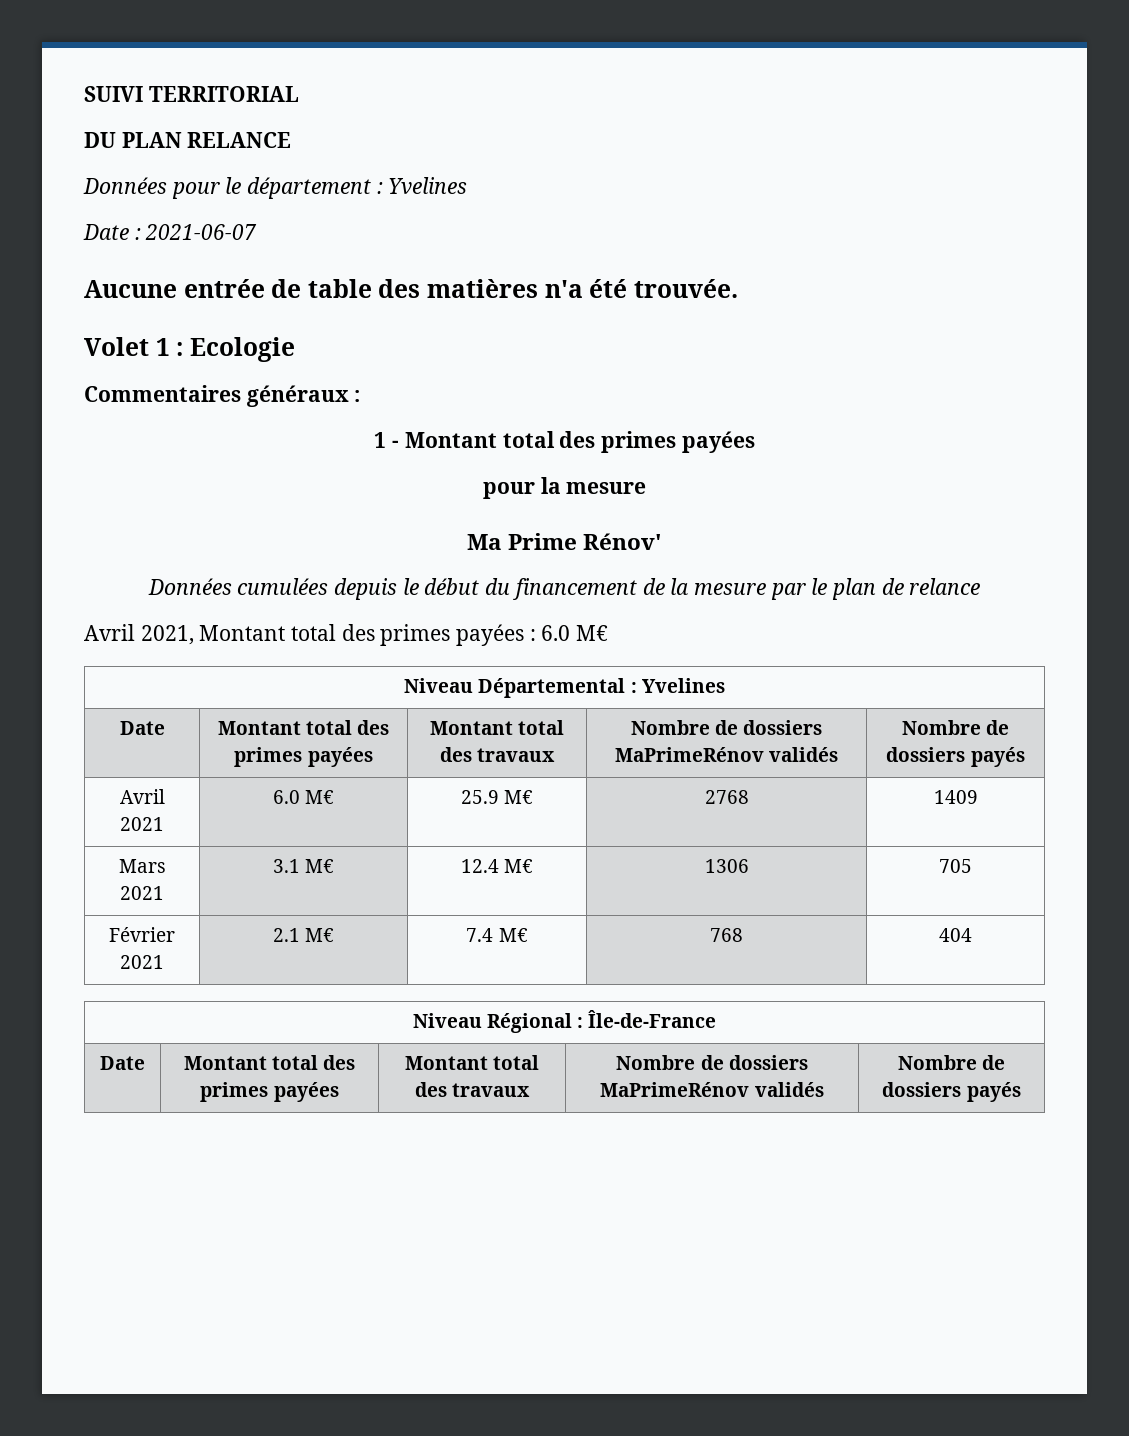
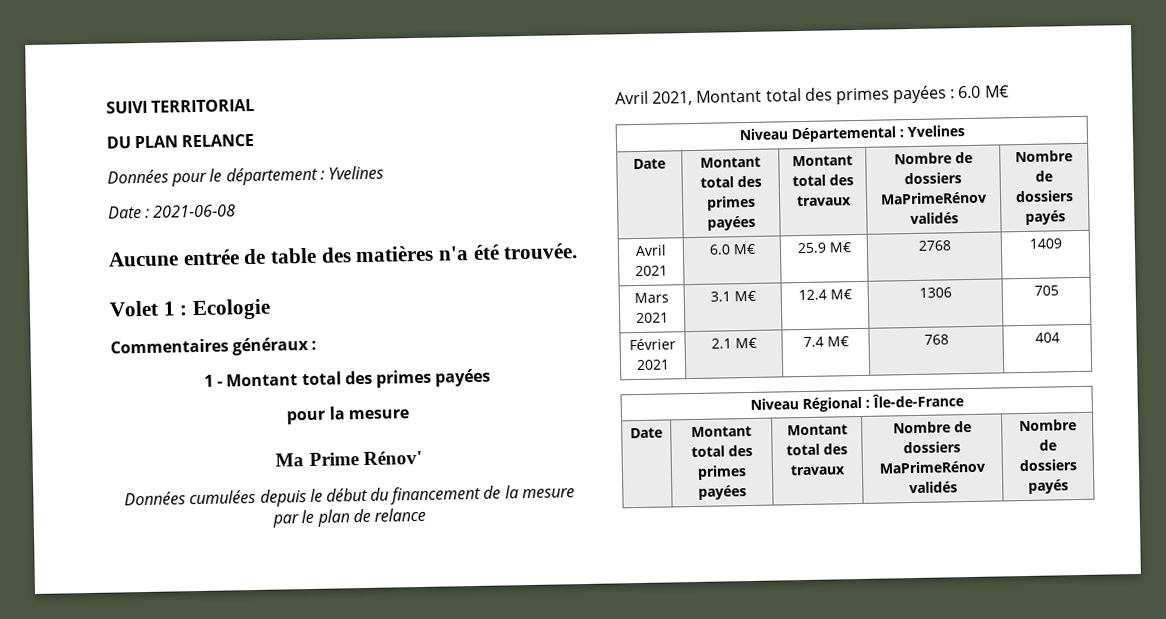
[145,224,258,240] 2021-06-07 -> [153,204,237,218] 2021-06-08

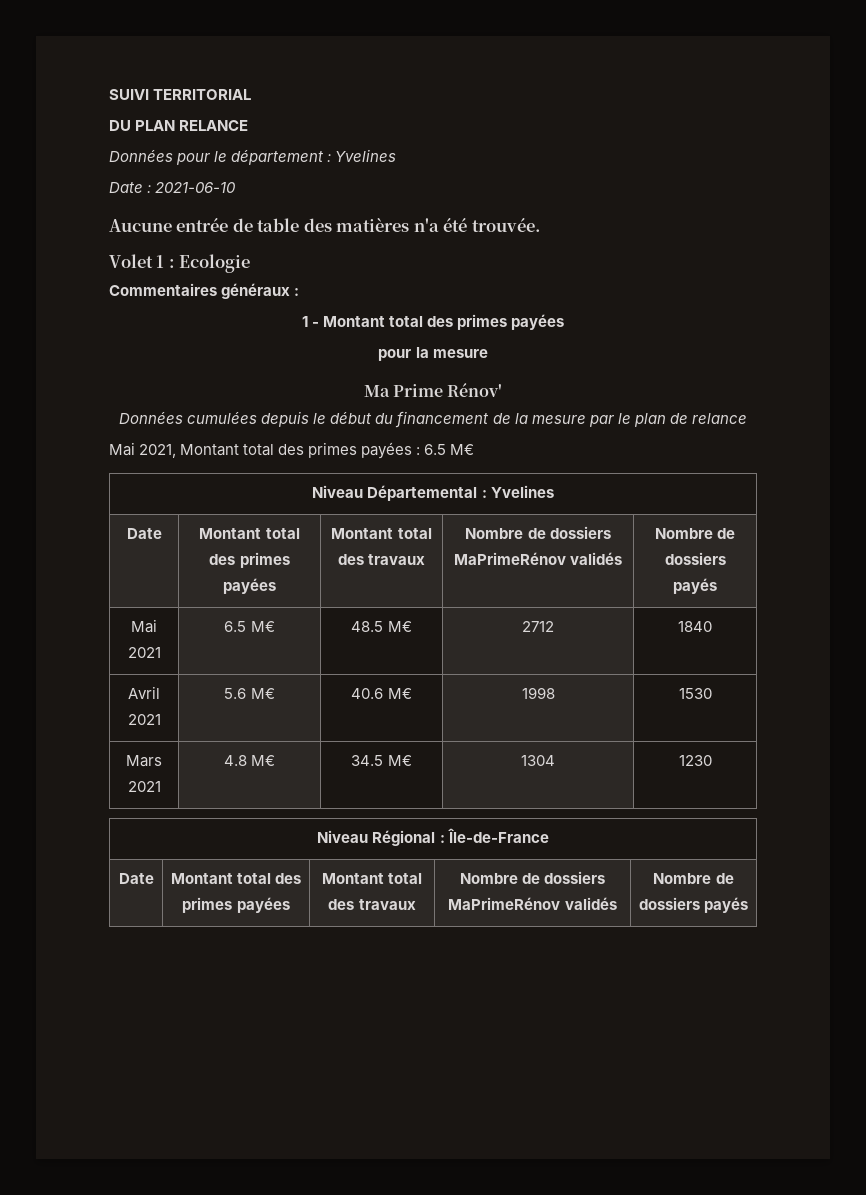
[153,204,237,218] 2021-06-08 -> [155,182,237,193] 2021-06-10
[615,90,649,105] Avril -> [109,442,135,456] Mai
[958,85,982,99] 6.0 -> [424,444,447,455] 6.5
(1066, 217) none -> [131,619,157,633] [127,647,161,658] [224,621,275,632] [351,621,412,632] [522,621,554,632] [677,621,712,632] // Mai 2021 | 6.5 M€ | 48.5 M€ | 2712 | 1840
[708,243,756,255] [796,242,852,254] [917,240,951,251] [1028,238,1062,249] 6.0 M€ | 25.9 M€ | 2768 | 1409 -> [224,688,275,699] [351,688,412,699] [521,687,555,699] [678,688,712,699] 5.6 M€ | 40.6 M€ | 1998 | 1530
[709,290,756,302] [797,289,852,301] [918,287,952,298] [1033,285,1059,296] [629,338,676,351] [636,359,670,371] [710,337,757,349] [802,336,849,348] [923,334,949,345] [1034,332,1060,343] 3.1 M€ | 12.4 M€ | 1306 | 705 // Février 2021 | 2.1 M€ | 7.4 M€ | 768 | 404 -> [223,755,276,766] [351,755,412,766] [521,755,555,766] [678,755,712,766] 4.8 M€ | 34.5 M€ | 1304 | 1230

